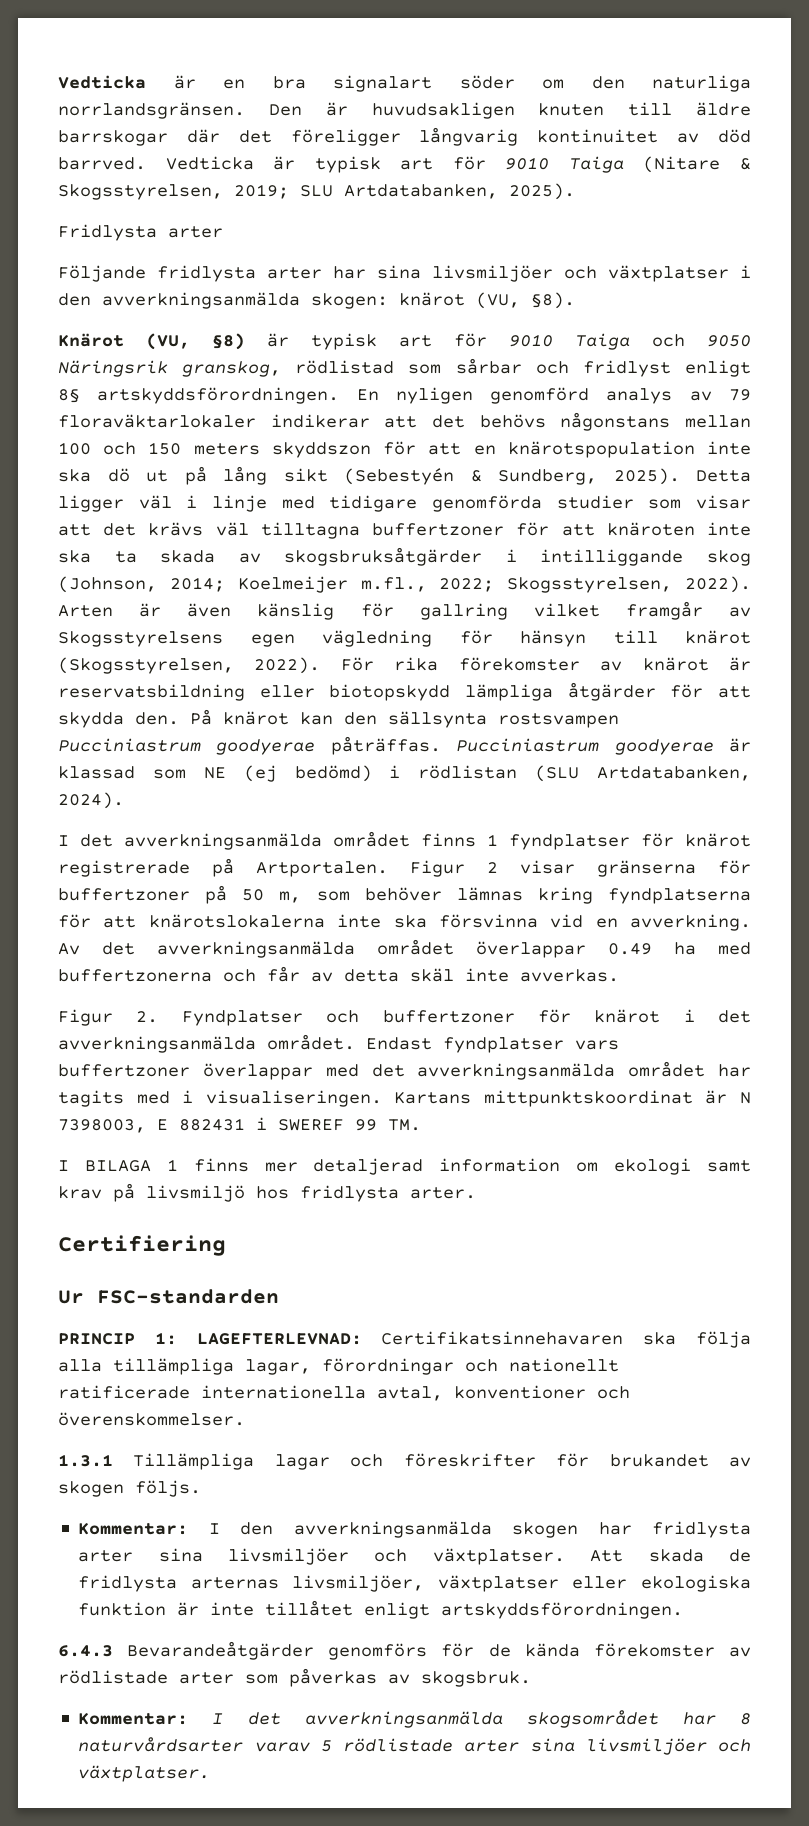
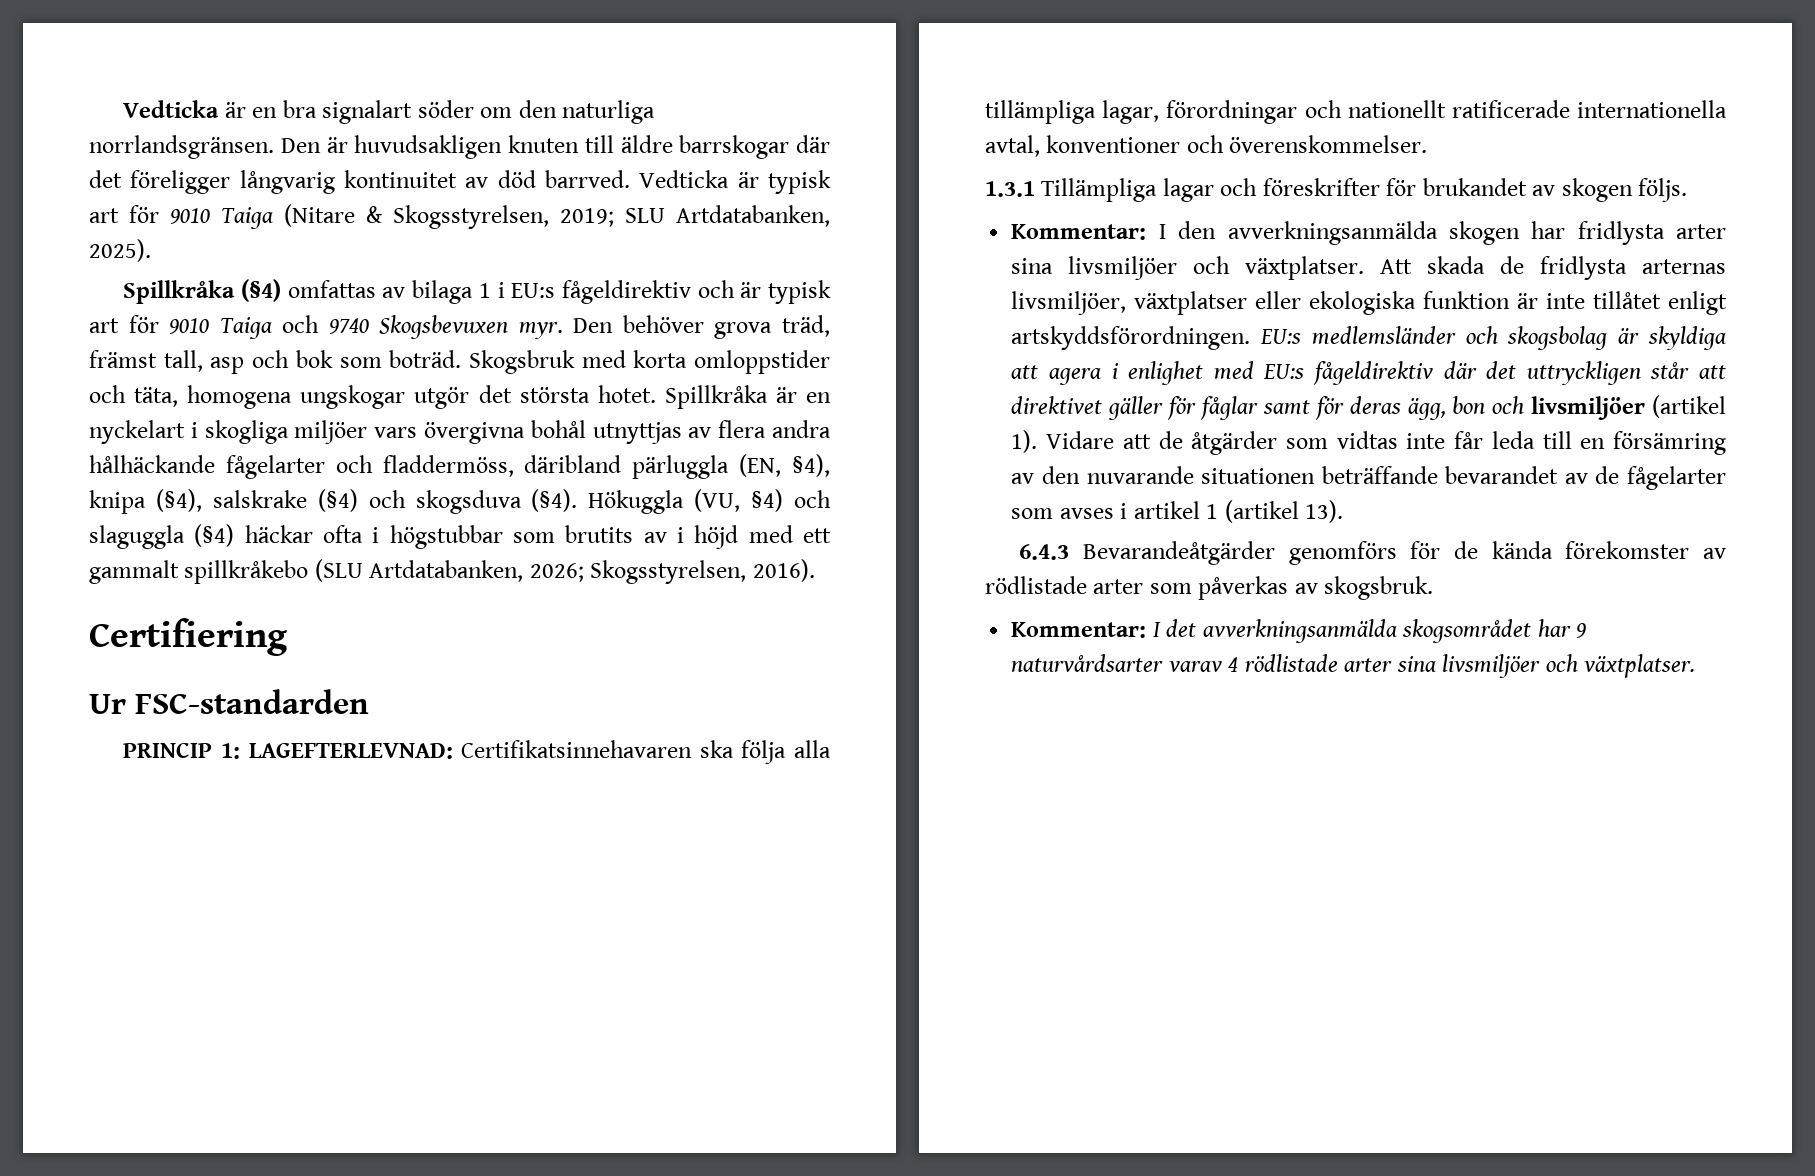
[58,224,223,241] [58,265,751,282] [58,292,575,309] [58,333,245,350] Fridlysta arter // Följande fridlysta arter har sina livsmiljöer och växtplatser i den avverkningsanmälda skogen: knärot (VU, §8). // Knärot (VU, §8) -> [123,279,735,304] Spillkråka (§4) omfattas av bilaga 1 i EU:s fågeldirektiv och
[707,335,751,347] [58,358,751,377] [58,387,752,404] [58,412,751,431] [58,441,751,458] [58,466,751,485] [58,495,751,512] [58,522,751,539] [58,547,751,566] [58,576,751,593] [58,601,751,620] [58,630,751,647] [58,657,752,674] [58,682,751,701] [58,709,619,728] [58,736,751,755] [58,765,751,782] [58,792,124,809] [58,831,751,850] [58,858,751,877] [58,885,751,904] [58,914,751,931] [58,939,751,958] [58,966,619,982] [58,1009,751,1026] [58,1034,619,1053] [58,1061,751,1080] [58,1090,751,1107] [58,1117,421,1133] [58,1158,752,1175] [58,1183,476,1202] 9050 Näringsrik granskog, rödlistad som sårbar och fridlyst enligt 8§ artskyddsförordningen. En nyligen genomförd analys av 79 floraväktarlokaler indikerar att det behövs någonstans mellan 100 och 150 meters skyddszon för att en knärotspopulation inte ska dö ut på lång sikt (Sebestyén & Sundberg, 2025). Detta ligger väl i linje med tidigare genomförda studier som visar att det krävs väl tilltagna buffertzoner för att knäroten inte ska ta skada av skogsbruksåtgärder i intilliggande skog (Johnson, 2014; Koelmeijer m.fl., 2022; Skogsstyrelsen, 2022). Arten är även känslig för gallring vilket framgår av Skogsstyrelsens egen vägledning för hänsyn till knärot (Skogsstyrelsen, 2022). För rika förekomster av knärot är reservatsbildning eller biotopskydd lämpliga åtgärder för att skydda den. På knärot kan den sällsynta rostsvampen Pucciniastrum goodyerae påträffas. Pucciniastrum goodyerae är klassad som NE (ej bedömd) i rödlistan (SLU Artdatabanken, 2024). // I det avverkningsanmälda området finns 1 fyndplatser för knärot registrerade på Artportalen. Figur 2 visar gränserna för buffertzoner på 50 m, som behöver lämnas kring fyndplatserna för att knärotslokalerna inte ska försvinna vid en avverkning. Av det avverkningsanmälda området överlappar 0.49 ha med buffertzonerna och får av detta skäl inte avverkas. // Figur 2. Fyndplatser och buffertzoner för knärot i det avverkningsanmälda området. Endast fyndplatser vars buffertzoner överlappar med det avverkningsanmälda området har tagits med i visualiseringen. Kartans mittpunktskoordinat är N 7398003, E 882431 i SWEREF 99 TM. // I BILAGA 1 finns mer detaljerad information om ekologi samt krav på livsmiljö hos fridlysta arter. -> [328,315,830,339] [89,350,830,374] [89,385,832,409] [89,420,831,444] [89,454,830,479] [89,489,831,514] [89,524,832,549] [89,559,815,584] 9740 Skogsbevuxen myr. Den behöver grova träd, främst tall, asp och bok som boträd. Skogsbruk med korta omloppstider och täta, homogena ungskogar utgör det största hotet. Spillkråka är en nyckelart i skogliga miljöer vars övergivna bohål utnyttjas av flera andra hålhäckande fågelarter och fladdermöss, däribland pärluggla (EN, §4), knipa (§4), salskrake (§4) och skogsduva (§4). Hökuggla (VU, §4) och slaguggla (§4) häckar ofta i högstubbar som brutits av i höjd med ett gammalt spillkråkebo (SLU Artdatabanken, 2026; Skogsstyrelsen, 2016).
(684, 1610) none -> [1260,326,1726,350] [1011,361,1726,385] [1011,395,1726,420] [1011,430,1727,455] [1011,466,1726,490] [1011,500,1344,523] EU:s medlemsländer och skogsbolag är skyldiga att agera i enlighet med EU:s fågeldirektiv där det uttryckligen står att direktivet gäller för fåglar samt för deras ägg, bon och livsmiljöer (artikel 1). Vidare att de åtgärder som vidtas inte får leda till en försämring av den nuvarande situationen beträffande bevarandet av de fågelarter som avses i artikel 1 (artikel 13).
[740,1713,751,1725] 8 -> [1576,623,1587,638] 9
[320,1740,332,1752] 5 -> [1228,657,1239,672] 4

